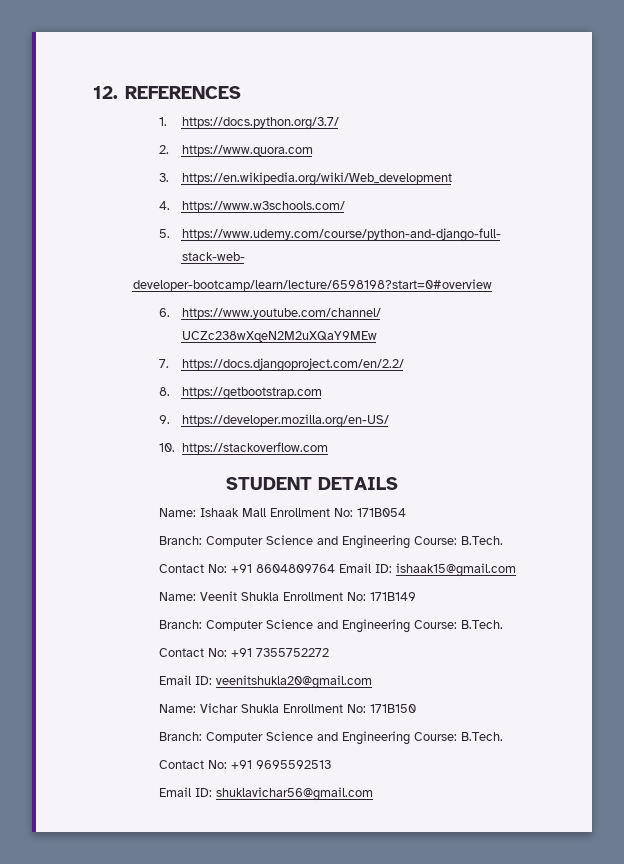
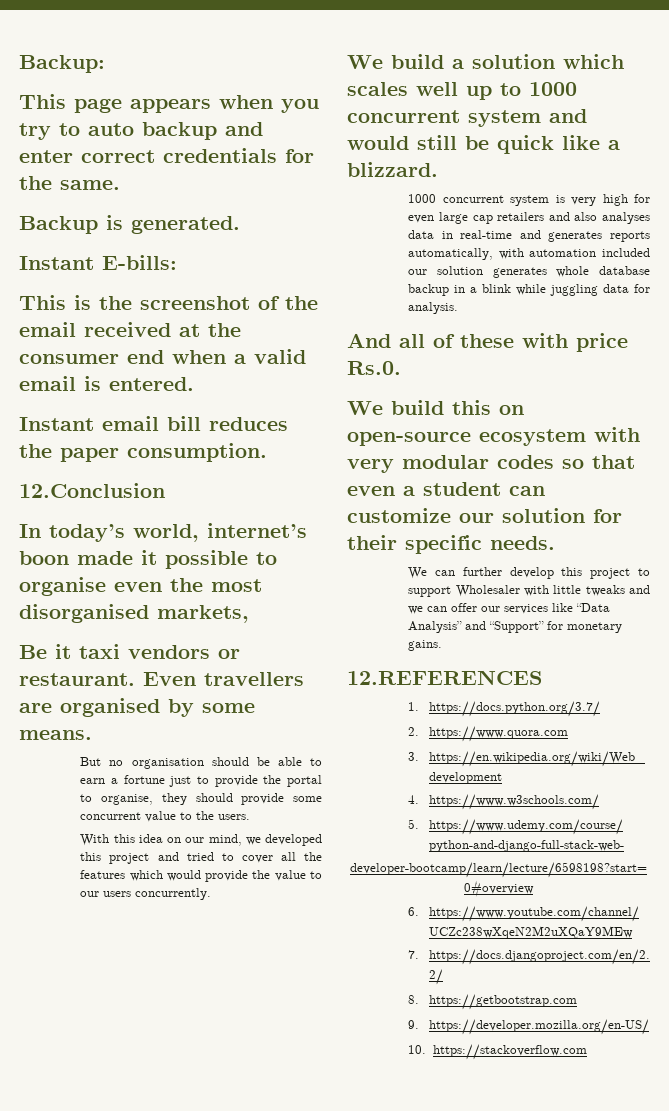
[93,86,241,99] 12. REFERENCES -> [19,55,105,73] [19,94,319,113] [19,122,263,140] [19,148,314,163] [19,176,120,190] [19,215,240,234] [19,255,177,270] [19,295,318,310] [19,322,241,337] [19,349,306,364] [19,376,194,391] [19,416,288,431] [19,443,267,462] [19,483,165,498] [19,523,307,542] [19,550,277,569] [19,577,262,596] [19,604,249,623] [19,644,240,659] [19,672,304,686] [19,698,255,717] [19,730,92,740] [80,757,322,769] [80,775,322,787] [80,793,322,805] [80,811,251,822] [80,834,322,846] [80,852,322,864] [80,870,322,882] [80,888,212,900] [347,54,624,69] [347,82,577,100] [347,109,587,127] [347,135,620,154] [347,162,438,177] [408,194,650,206] [408,212,650,224] [408,230,650,242] [408,248,650,260] [408,266,650,278] [408,284,650,296] [408,302,459,314] [347,333,628,352] [347,361,401,375] [347,400,524,415] [347,427,640,446] [347,455,635,473] [347,482,545,496] [347,508,622,523] [347,535,555,554] [408,567,650,579] [408,585,650,597] [408,603,611,614] [408,621,623,633] [408,640,443,651] [347,670,542,685] Backup: // This page appears when you try to auto backup and enter correct credentials for the same. // Backup is generated. // Instant E-bills: // This is the screenshot of the email received at the consumer end when a valid email is entered. // Instant email bill reduces the paper consumption. // 12.Conclusion // In today’s world, internet’s boon made it possible to organise even the most disorganised markets, // Be it taxi vendors or restaurant. Even travellers are organised by some means. // But no organisation should be able to earn a fortune just to provide the portal to organise, they should provide some concurrent value to the users. // With this idea on our mind, we developed this project and tried to cover all the features which would provide the value to our users concurrently. // We build a solution which scales well up to 1000 concurrent system and would still be quick like a blizzard. // 1000 concurrent system is very high for even large cap retailers and also analyses data in real-time and generates reports automatically, with automation included our solution generates whole database backup in a blink while juggling data for analysis. // And all of these with price Rs.0. // We build this on open-source ecosystem with very modular codes so that even a student can customize our solution for their specific needs. // We can further develop this project to support Wholesaler with little tweaks and we can offer our services like “Data Analysis” and “Support” for monetary gains. // 12.REFERENCES
[226,477,398,490] [159,508,407,517] [159,535,504,549] [159,563,517,577] [159,591,417,601] [159,619,504,633] [159,648,330,657] [159,675,373,689] [159,703,417,713] [159,731,504,745] [159,760,332,769] [159,787,374,801] // STUDENT DETAILS // Name: Ishaak Mall Enrollment No: 171B054 // Branch: Computer Science and Engineering Course: B.Tech. // Contact No: +91 8604809764 Email ID: ishaak15@gmail.com // Name: Veenit Shukla Enrollment No: 171B149 // Branch: Computer Science and Engineering Course: B.Tech. // Contact No: +91 7355752272 // Email ID: veenitshukla20@gmail.com // Name: Vichar Shukla Enrollment No: 171B150 // Branch: Computer Science and Engineering Course: B.Tech. // Contact No: +91 9695592513 // Email ID: shuklavichar56@gmail.com -> (587, 1052) none

